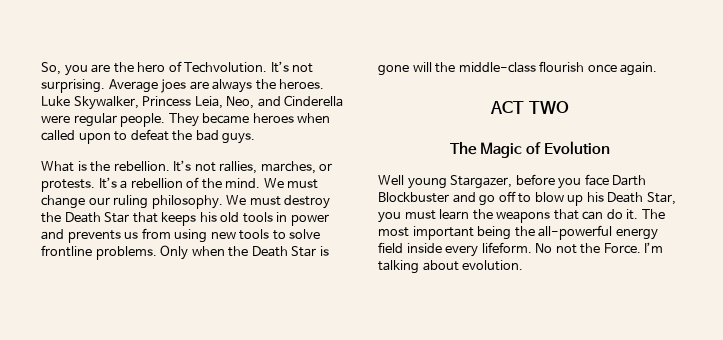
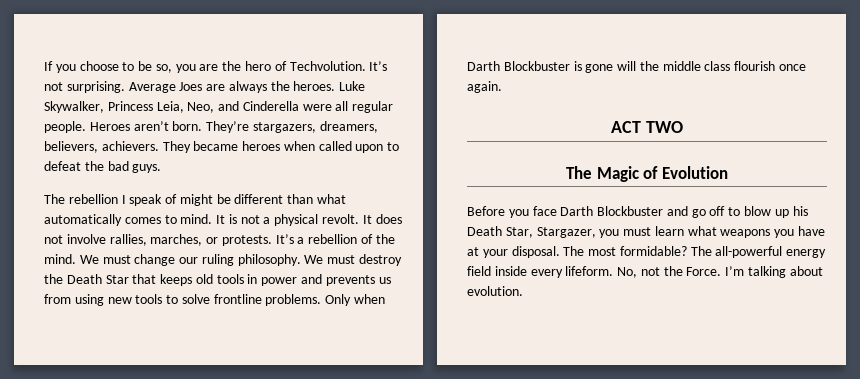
[41,62,61,75] So, -> [44,61,172,73] If you choose to be so,
[161,79,187,93] joes -> [179,82,203,91] Joes
(70, 119) none -> [335,101,349,111] all
(166, 120) none -> [89,121,378,133] [44,141,159,153] Heroes aren’t born. They’re stargazers, dreamers, believers, achievers.
[41,160,216,172] What is the rebellion. It’s not -> [44,194,347,206] [44,214,402,226] [44,234,106,244] The rebellion I speak of might be different than what automatically comes to mind. It is not a physical revolt. It does not involve
[199,212,217,222] his -> (193, 280) none
[228,246,317,257] the Death Star -> [467,61,570,71] Darth Blockbuster
[458,62,536,73] middle-class -> [662,61,731,71] middle class
[378,174,555,189] Well young Stargazer, before -> [467,206,505,216] Before
(676, 198) none -> [536,227,596,238] Stargazer,
[472,209,665,223] [378,226,535,240] the weapons that can do it. The most important being the -> [687,226,826,238] [467,246,712,258] what weapons you have at your disposal. The most formidable? The
[535,243,553,253] No -> [617,267,638,278] No,

